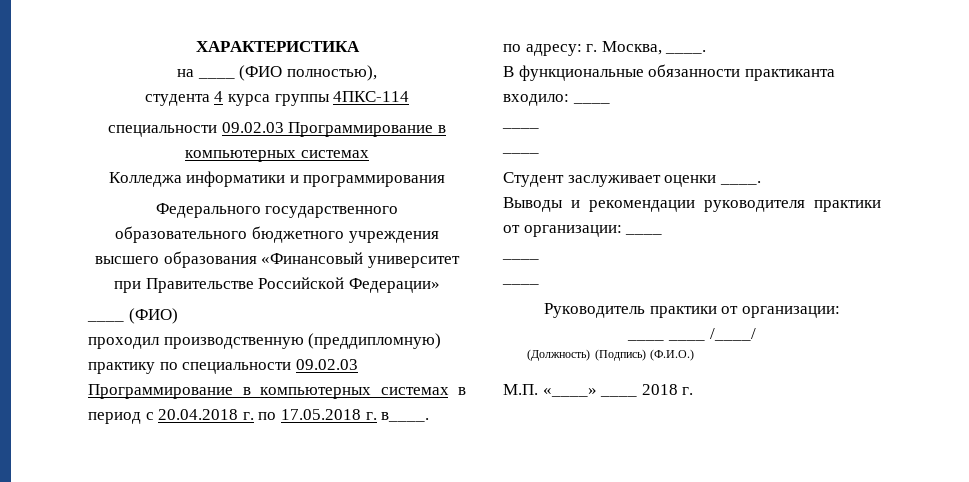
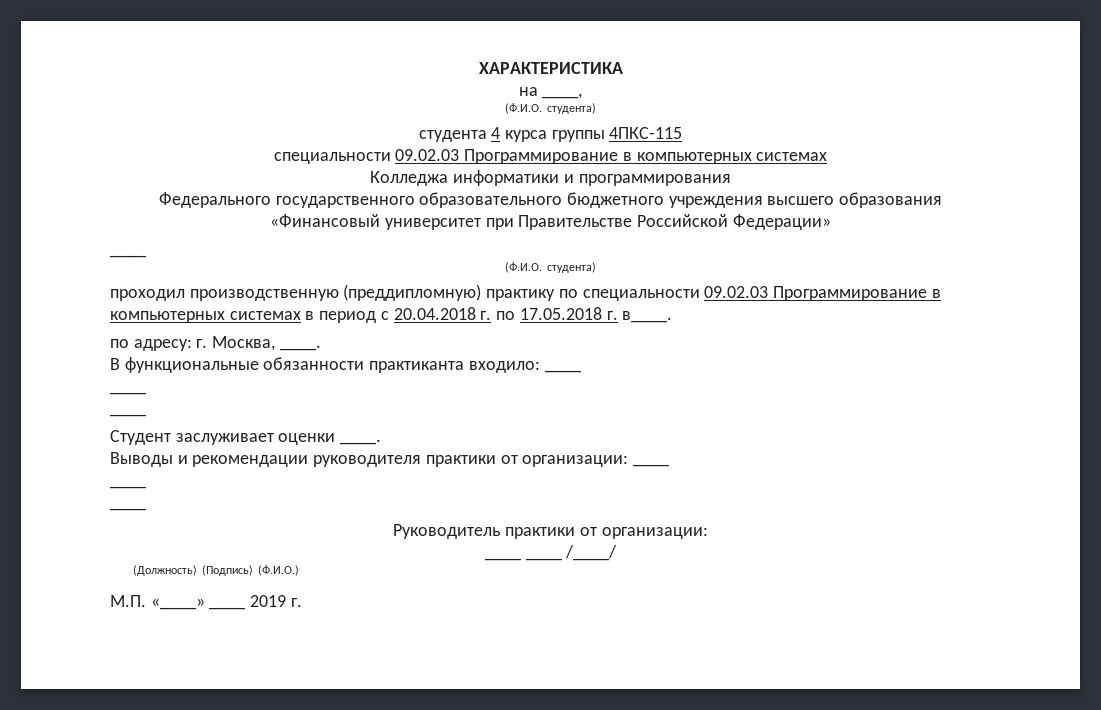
[197,65,377,81] ____ (ФИО полностью), -> [542,93,583,99] [505,103,596,114] ____, // (Ф.И.О. студента)
[333,91,410,102] 4ПКС-114 -> [609,127,683,139] 4ПКС-115
[128,308,178,324] (ФИО) -> [505,262,596,273] // (Ф.И.О. студента)
[641,384,678,395] 2018 -> [250,595,287,607] 2019

